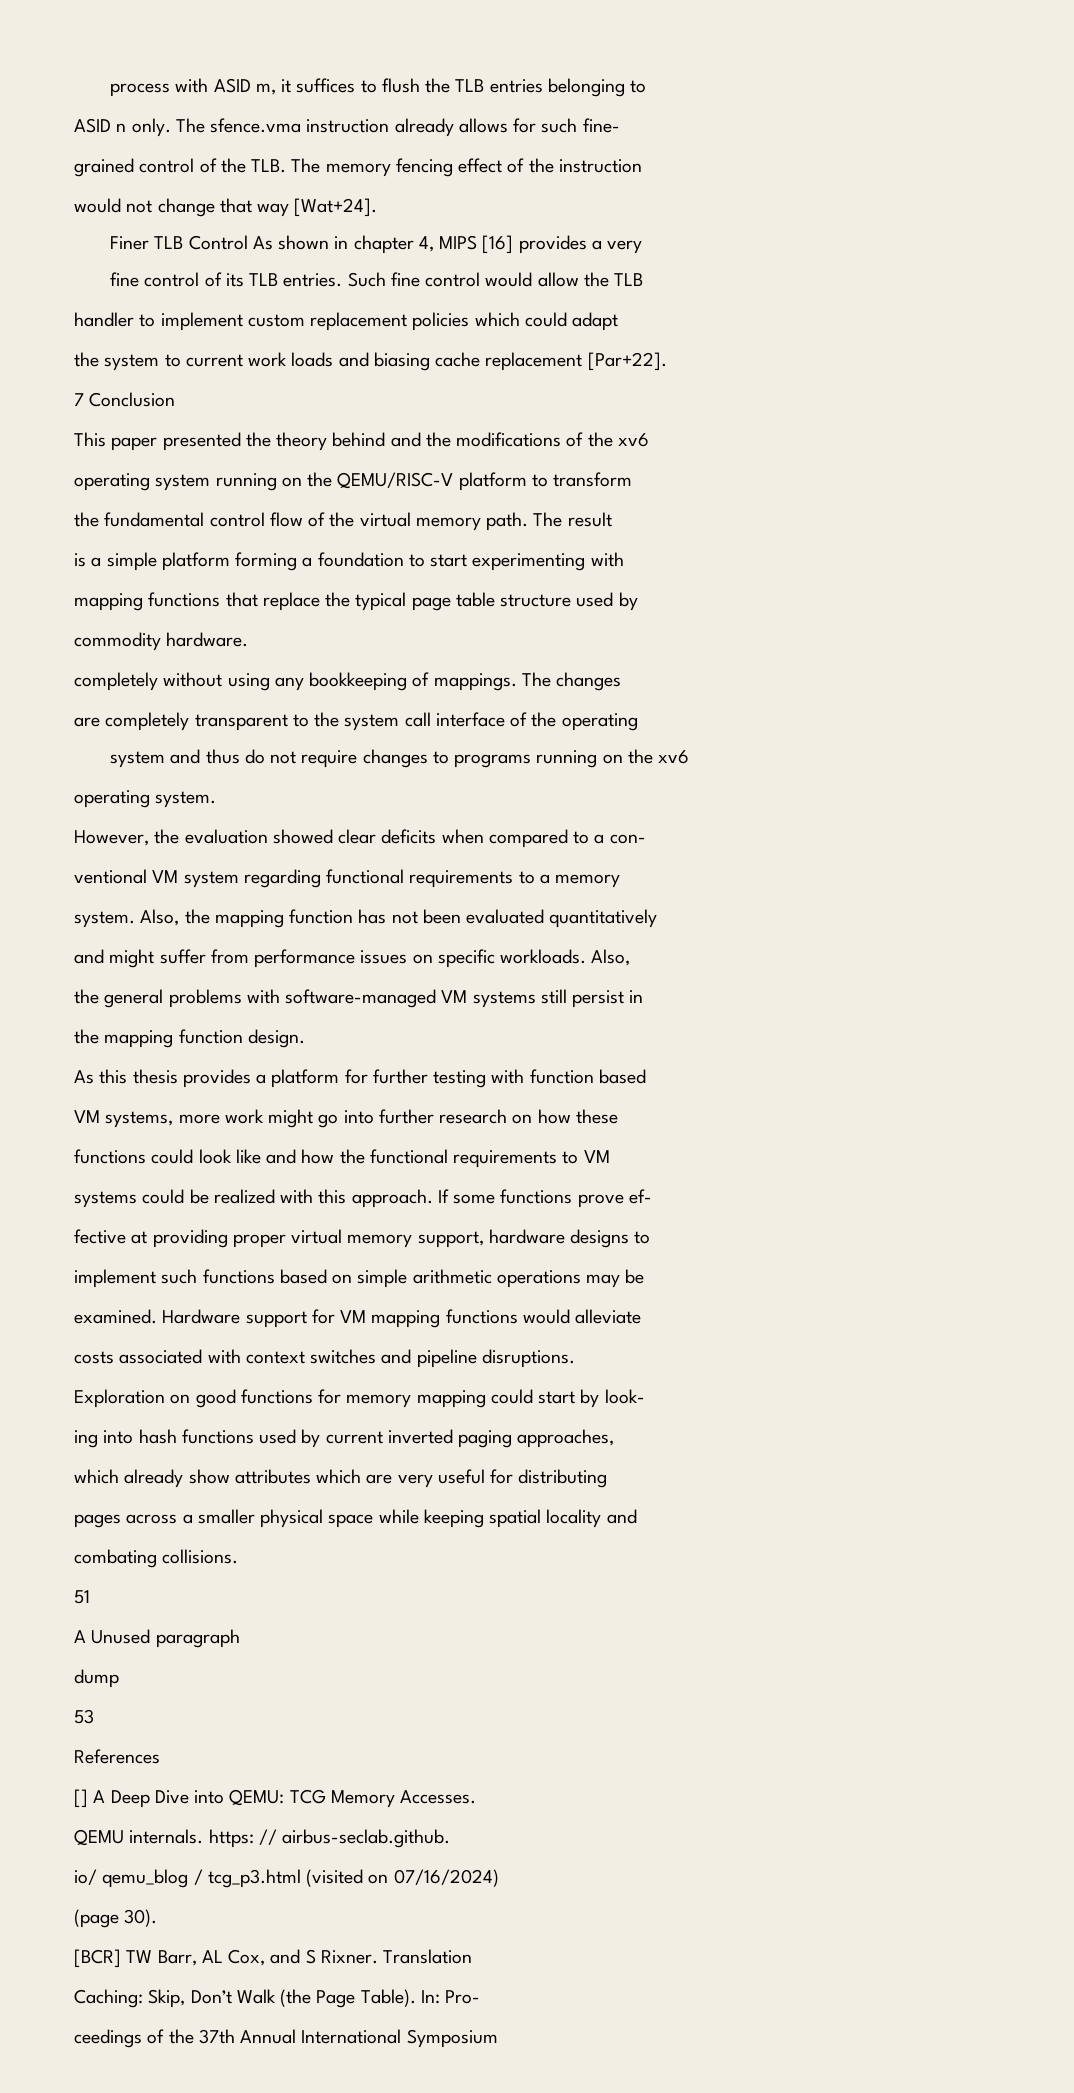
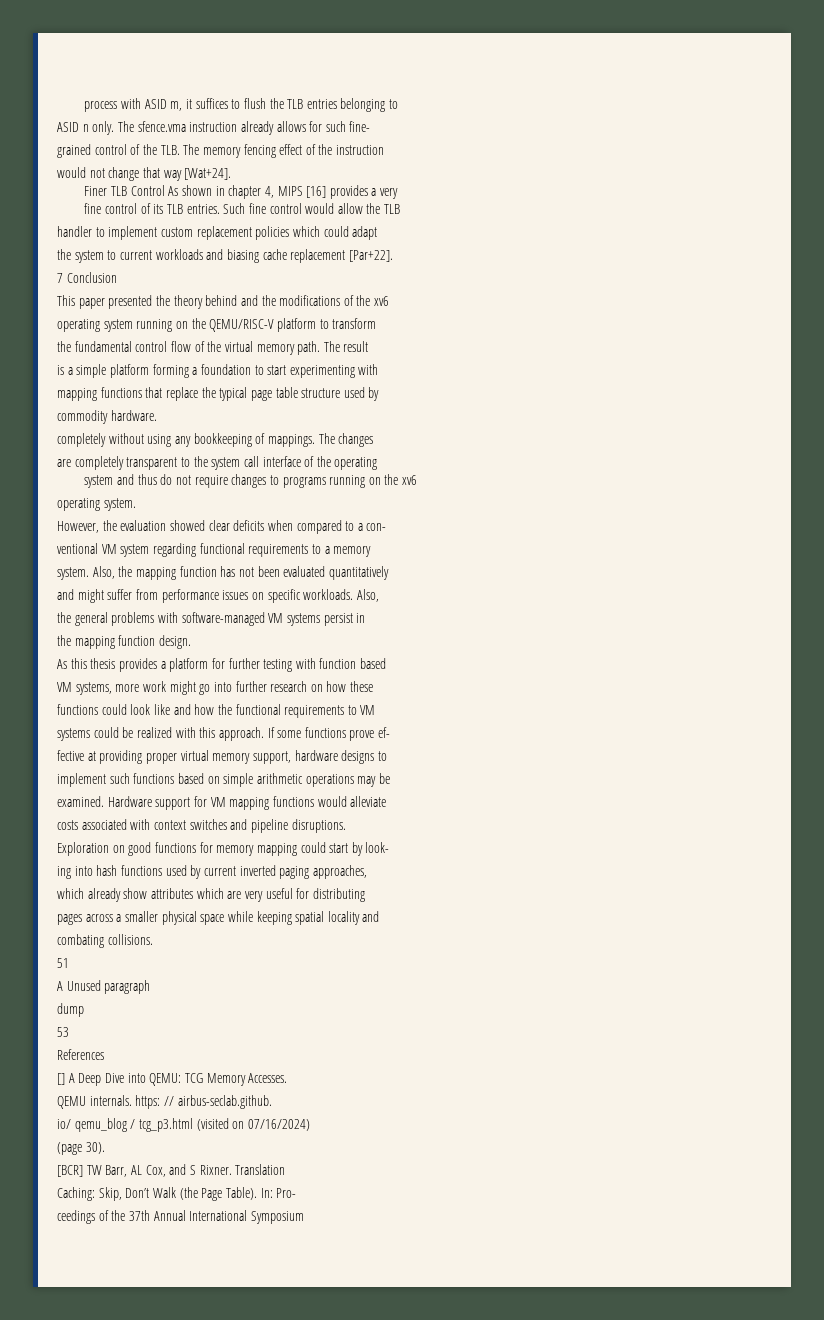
[248,352,334,367] work loads -> [155,249,203,260] workloads
[540,989,567,1004] still -> (320, 619) none

